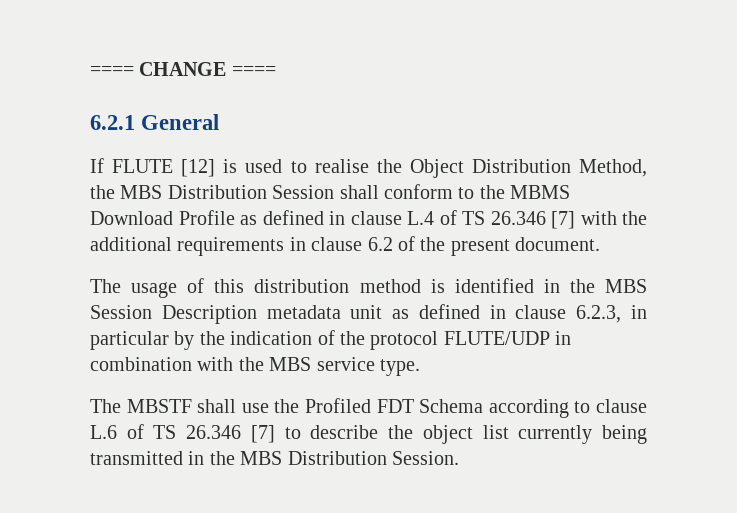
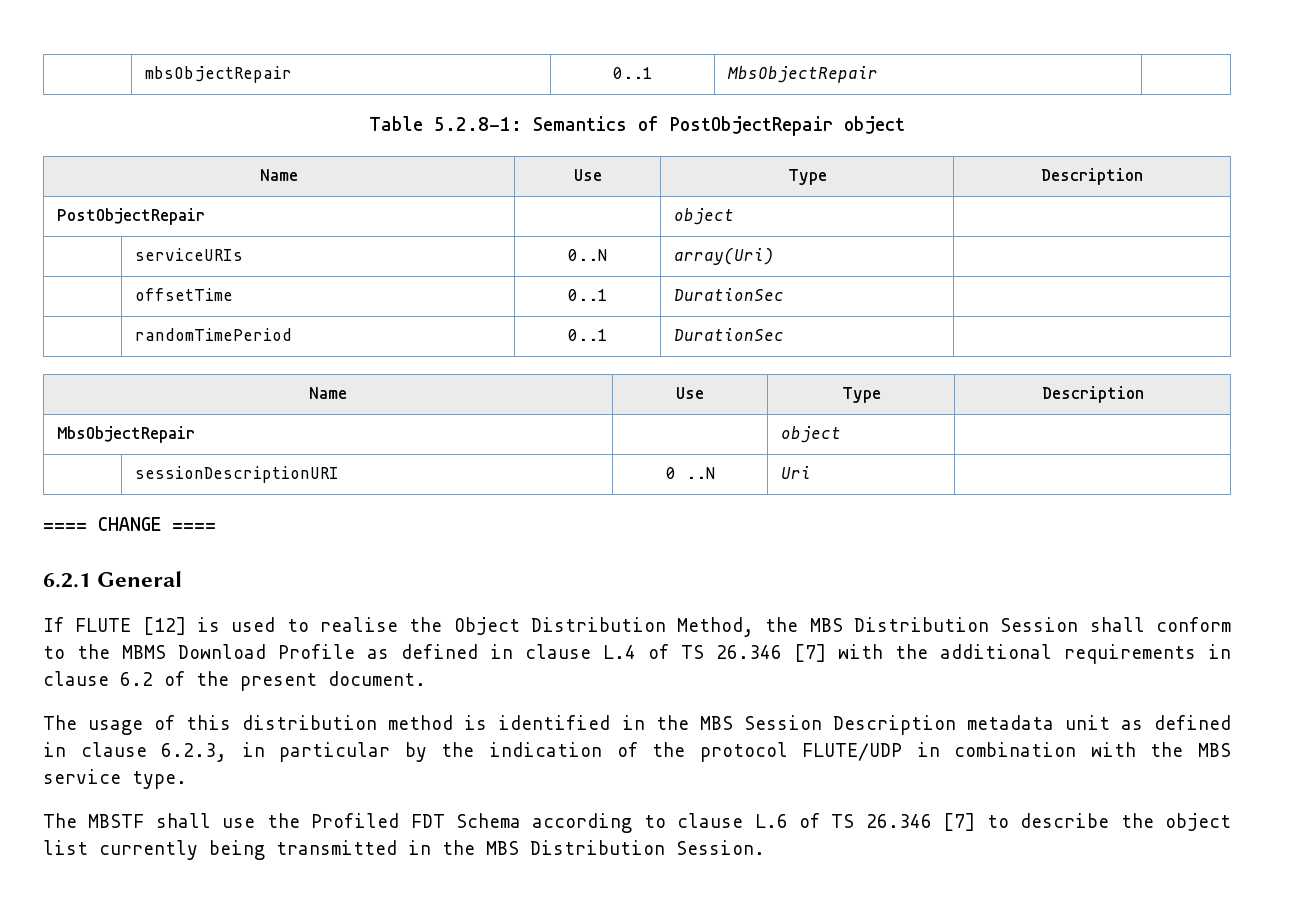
(90, 71) none -> [144,66,292,83] [612,67,653,79] [726,66,878,83] [369,116,905,136] [260,169,298,181] [573,169,602,181] [787,169,827,185] [1041,168,1143,185] [56,208,205,225] [673,208,734,225] [134,248,243,261] [568,249,607,261] [673,248,774,265] [134,288,233,301] [567,289,608,301] [673,288,784,301] [134,328,292,341] [567,329,608,341] [673,328,784,341] [309,387,347,399] [676,387,704,399] [841,387,881,403] [1041,386,1144,403] [56,426,195,443] [780,426,841,443] [134,466,339,483] [665,467,715,479] [780,466,811,479] | mbsObjectRepair | 0..1 | MbsObjectRepair | // Table 5.2.8-1: Semantics of PostObjectRepair object // Name | Use | Type | Description // PostObjectRepair | | object | // | serviceURIs | 0..N | array(Uri) | // | offsetTime | 0..1 | DurationSec | // | randomTimePeriod | 0..1 | DurationSec | // Name | Use | Type | Description // MbsObjectRepair | | object | // | sessionDescriptionURI | 0 ..N | Uri | //

